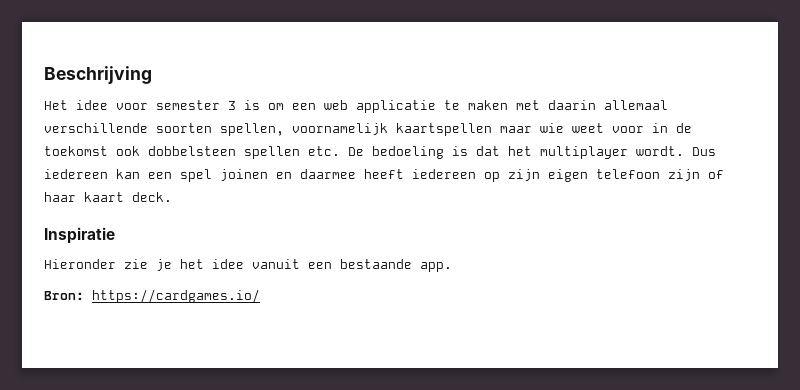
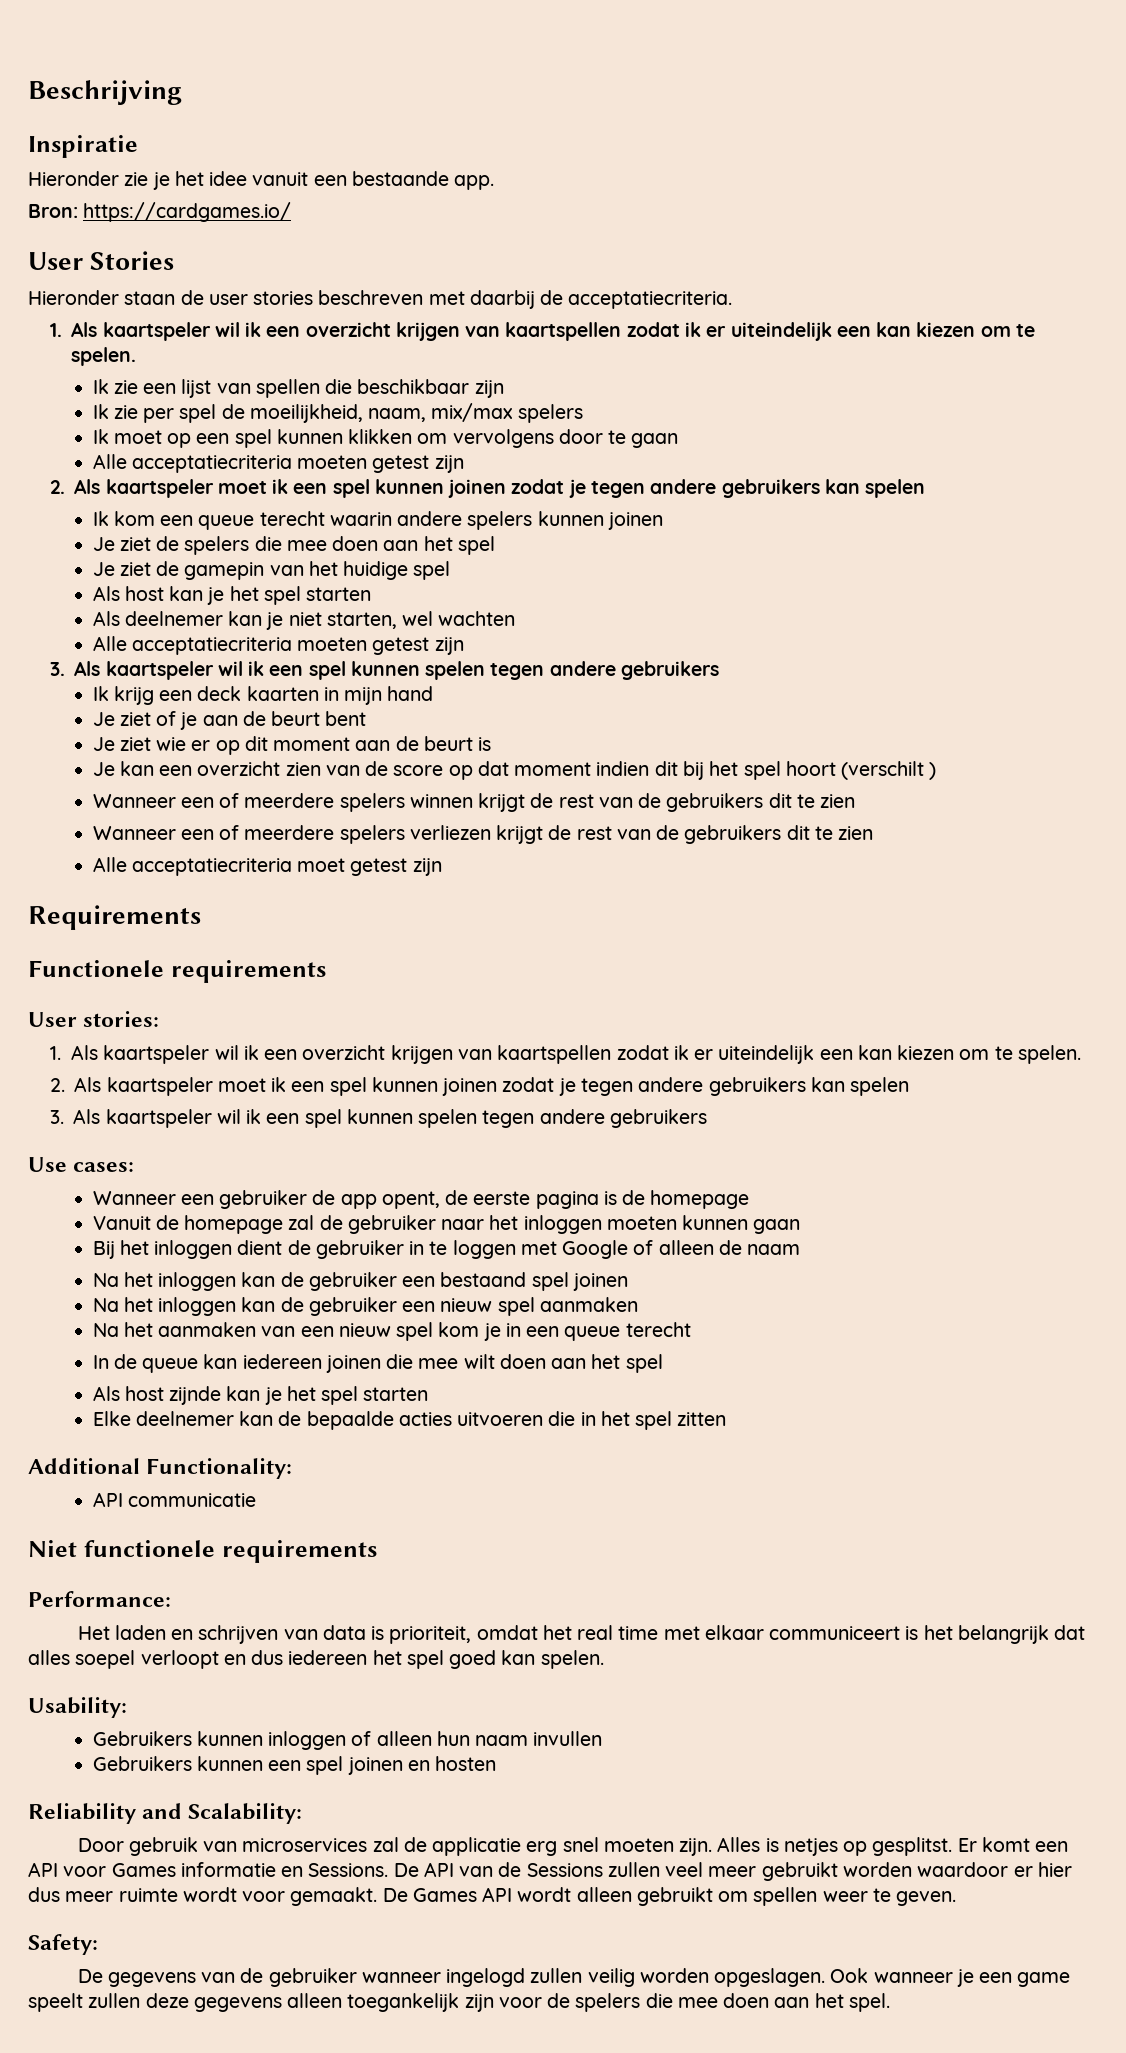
[44,100,668,113] [44,123,692,136] [44,146,716,159] [44,169,724,182] [44,192,172,202] // Het idee voor semester 3 is om een web applicatie te maken met daarin allemaal verschillende soorten spellen, voornamelijk kaartspellen maar wie weet voor in de toekomst ook dobbelsteen spellen etc. De bedoeling is dat het multiplayer wordt. Dus iedereen kan een spel joinen en daarmee heeft iedereen op zijn eigen telefoon zijn of haar kaart deck. -> (182, 92) none
(260, 296) none -> [28,251,175,270] [28,290,733,309] [49,322,1035,341] [71,347,137,366] [92,379,504,398] [92,403,583,423] [92,429,679,448] [92,454,464,473] [49,479,926,498] [92,511,663,530] [92,536,495,555] [92,561,451,580] [92,586,372,605] [92,611,516,630] [92,636,464,655] [49,661,719,680] [92,686,434,705] [92,711,367,730] [92,736,492,755] [92,761,937,780] [92,793,856,812] [92,825,874,844] [92,857,442,876] [28,905,201,930] [28,960,326,983] [28,1011,160,1027] [49,1045,1081,1064] [49,1077,910,1096] [49,1109,707,1128] [28,1157,135,1172] [92,1190,750,1209] [92,1215,801,1234] [92,1240,801,1259] [92,1272,628,1291] [92,1297,638,1316] [92,1322,691,1341] [92,1354,663,1373] [92,1386,429,1405] [92,1411,727,1430] [28,1458,293,1479] [92,1492,256,1507] [28,1540,377,1563] [28,1591,171,1607] [77,1625,1086,1644] [28,1650,604,1669] [28,1697,127,1718] [92,1731,603,1750] [92,1756,497,1775] [28,1803,303,1824] [77,1837,1069,1856] [28,1862,1072,1881] [28,1887,957,1906] [28,1934,98,1955] [77,1968,1071,1987] [28,1993,890,2012] // User Stories // Hieronder staan de user stories beschreven met daarbij de acceptatiecriteria. // 1. Als kaartspeler wil ik een overzicht krijgen van kaartspellen zodat ik er uiteindelijk een kan kiezen om te spelen. // Ik zie een lijst van spellen die beschikbaar zijn // Ik zie per spel de moeilijkheid, naam, mix/max spelers // Ik moet op een spel kunnen klikken om vervolgens door te gaan // Alle acceptatiecriteria moeten getest zijn // 2. Als kaartspeler moet ik een spel kunnen joinen zodat je tegen andere gebruikers kan spelen // Ik kom een queue terecht waarin andere spelers kunnen joinen // Je ziet de spelers die mee doen aan het spel // Je ziet de gamepin van het huidige spel // Als host kan je het spel starten // Als deelnemer kan je niet starten, wel wachten // Alle acceptatiecriteria moeten getest zijn // 3. Als kaartspeler wil ik een spel kunnen spelen tegen andere gebruikers // Ik krijg een deck kaarten in mijn hand // Je ziet of je aan de beurt bent // Je ziet wie er op dit moment aan de beurt is // Je kan een overzicht zien van de score op dat moment indien dit bij het spel hoort (verschilt ) // Wanneer een of meerdere spelers winnen krijgt de rest van de gebruikers dit te zien // Wanneer een of meerdere spelers verliezen krijgt de rest van de gebruikers dit te zien // Alle acceptatiecriteria moet getest zijn // Requirements // Functionele requirements // User stories: // 1. Als kaartspeler wil ik een overzicht krijgen van kaartspellen zodat ik er uiteindelijk een kan kiezen om te spelen. // 2. Als kaartspeler moet ik een spel kunnen joinen zodat je tegen andere gebruikers kan spelen // 3. Als kaartspeler wil ik een spel kunnen spelen tegen andere gebruikers // Use cases: // Wanneer een gebruiker de app opent, de eerste pagina is de homepage // Vanuit de homepage zal de gebruiker naar het inloggen moeten kunnen gaan // Bij het inloggen dient de gebruiker in te loggen met Google of alleen de naam // Na het inloggen kan de gebruiker een bestaand spel joinen // Na het inloggen kan de gebruiker een nieuw spel aanmaken // Na het aanmaken van een nieuw spel kom je in een queue terecht // In de queue kan iedereen joinen die mee wilt doen aan het spel // Als host zijnde kan je het spel starten // Elke deelnemer kan de bepaalde acties uitvoeren die in het spel zitten // Additional Functionality: // API communicatie // Niet functionele requirements // Performance: // Het laden en schrijven van data is prioriteit, omdat het real time met elkaar communiceert is het belangrijk dat alles soepel verloopt en dus iedereen het spel goed kan spelen. // Usability: // Gebruikers kunnen inloggen of alleen hun naam invullen // Gebruikers kunnen een spel joinen en hosten // Reliability and Scalability: // Door gebruik van microservices zal de applicatie erg snel moeten zijn. Alles is netjes op gesplitst. Er komt een API voor Games informatie en Sessions. De API van de Sessions zullen veel meer gebruikt worden waardoor er hier dus meer ruimte wordt voor gemaakt. De Games API wordt alleen gebruikt om spellen weer te geven. // Safety: // De gegevens van de gebruiker wanneer ingelogd zullen veilig worden opgeslagen. Ook wanneer je een game speelt zullen deze gegevens alleen toegankelijk zijn voor de spelers die mee doen aan het spel.

